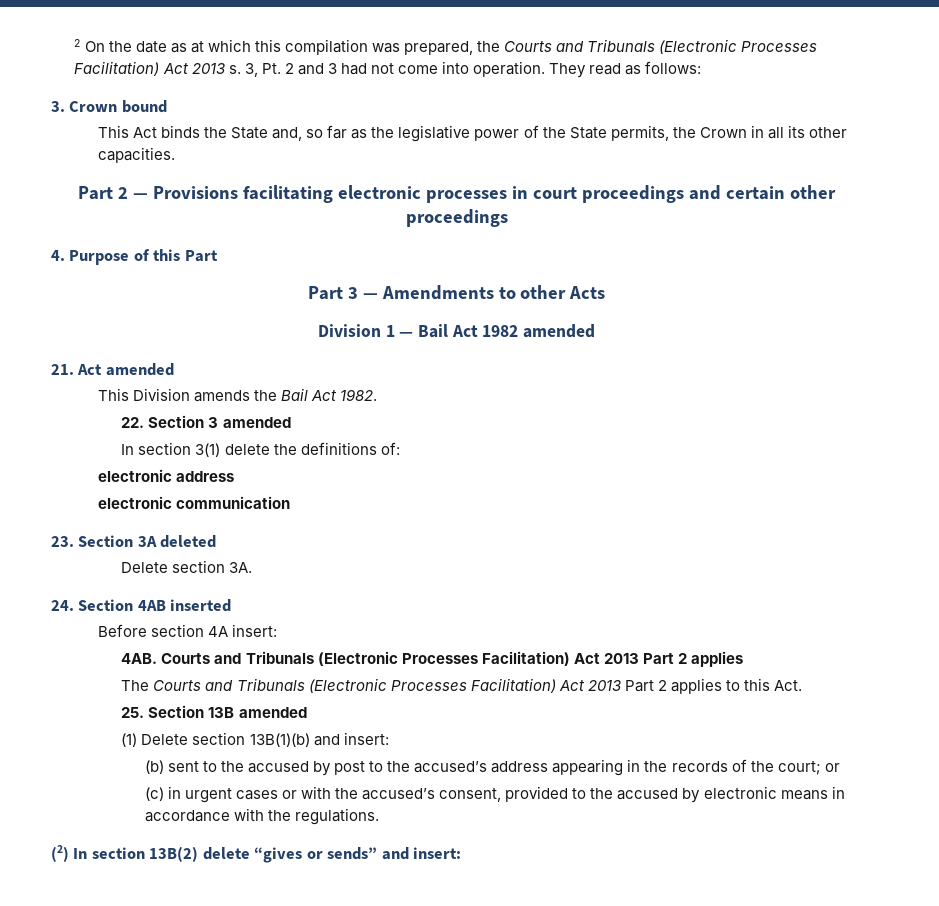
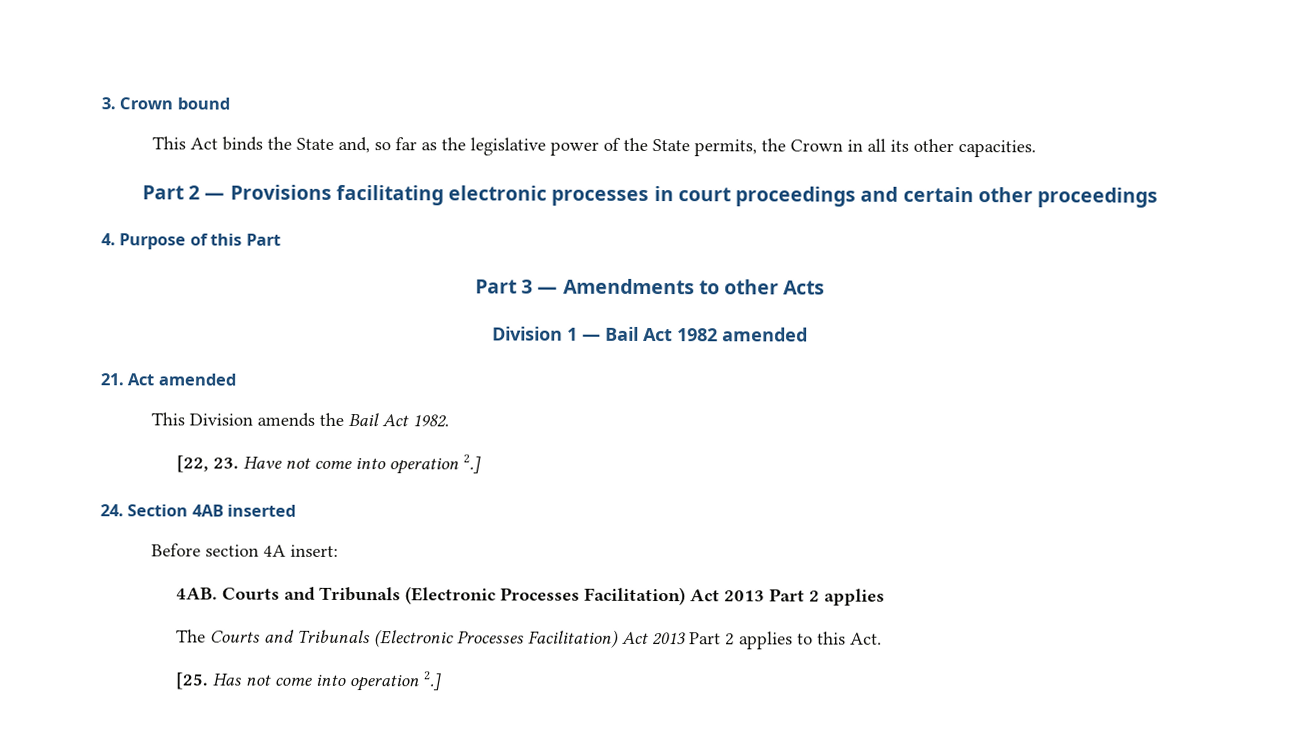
[74,39,818,55] [74,61,702,78] 2 On the date as at which this compilation was prepared, the Courts and Tribunals (Electronic Processes Facilitation) Act 2013 s. 3, Pt. 2 and 3 had not come into operation. They read as follows: // -> (101, 103) none
[121,415,291,428] [121,442,400,457] [97,469,234,482] [97,496,290,509] [51,535,217,548] [121,560,253,573] 22. Section 3 amended // In section 3(1) delete the definitions of: // electronic address // electronic communication // 23. Section 3A deleted // Delete section 3A. -> [175,454,481,475] [22, 23. Have not come into operation 2.]
[121,705,307,718] [121,732,389,747] [144,759,840,776] [144,786,845,803] [144,808,379,825] [51,845,462,863] 25. Section 13B amended // (1) Delete section 13B(1)(b) and insert: // (b) sent to the accused by post to the accused’s address appearing in the records of the court; or // (c) in urgent cases or with the accused’s consent, provided to the accused by electronic means in accordance with the regulations. // (2) In section 13B(2) delete “gives or sends” and insert: -> [174,671,441,692] [25. Has not come into operation 2.]

